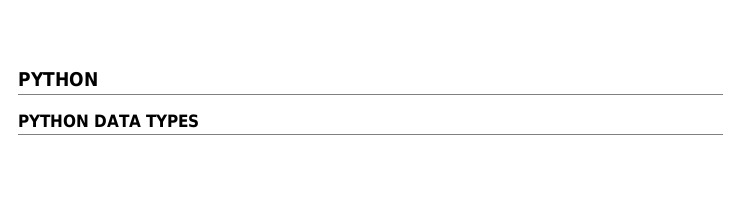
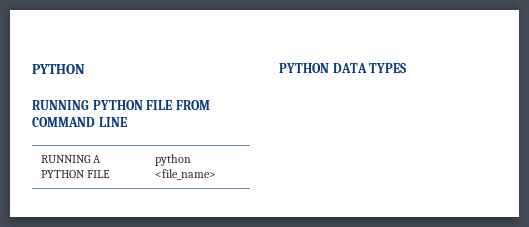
[18,71,98,87] PYTHON -> [32,64,85,74] [32,100,210,110] [32,117,127,127] [41,155,102,163] [41,170,111,178] [155,154,192,166] [155,169,217,180] PYTHON // RUNNING PYTHON FILE FROM COMMAND LINE // RUNNING A PYTHON FILE | python <file_name>

